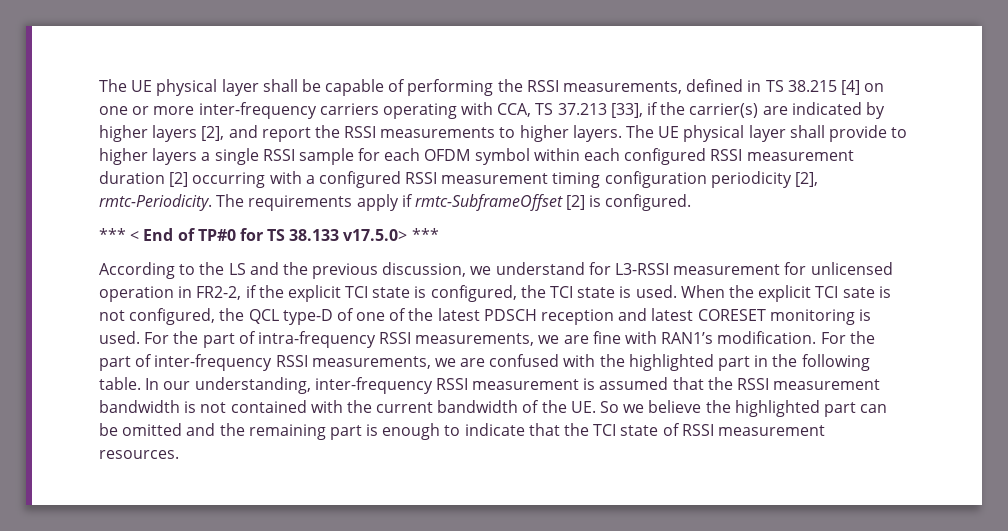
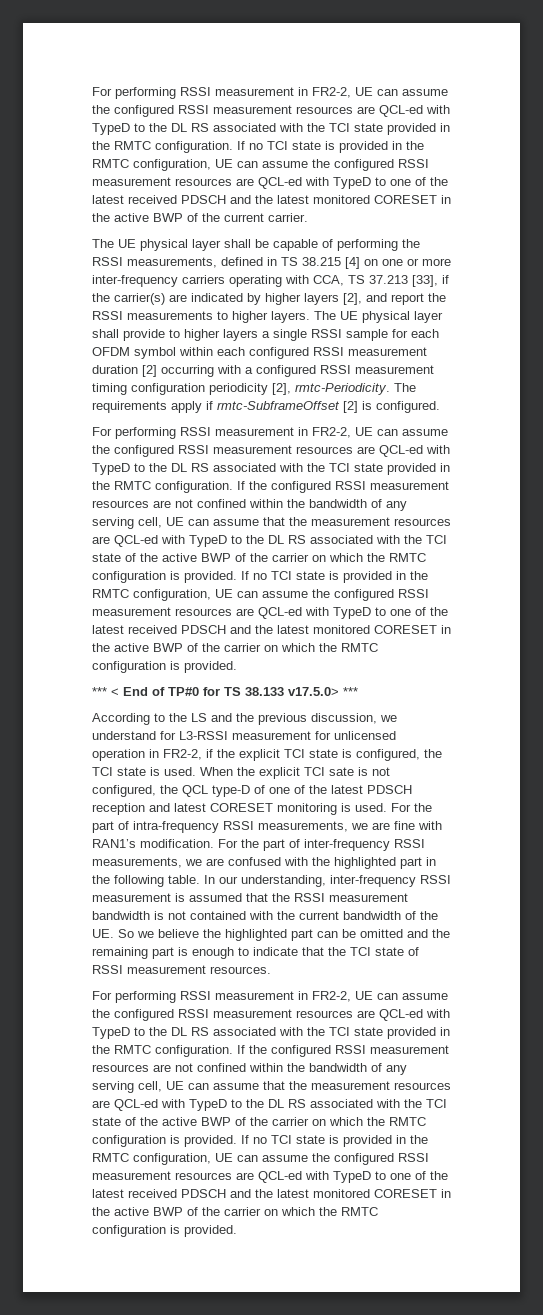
(99, 85) none -> [92,87,448,99] [92,105,450,117] [92,123,450,135] [92,141,424,153] [92,159,429,171] [92,177,448,189] [92,195,451,204] [92,213,308,222] For performing RSSI measurement in FR2-2, UE can assume the configured RSSI measurement resources are QCL-ed with TypeD to the DL RS associated with the TCI state provided in the RMTC configuration. If no TCI state is provided in the RMTC configuration, UE can assume the configured RSSI measurement resources are QCL-ed with TypeD to one of the latest received PDSCH and the latest monitored CORESET in the active BWP of the current carrier. //
(692, 202) none -> [92,427,448,439] [92,445,450,457] [92,463,450,475] [92,481,449,493] [92,499,407,511] [92,517,451,529] [92,535,447,547] [92,553,426,562] [92,571,428,583] [92,589,429,601] [92,607,448,619] [92,625,451,634] [92,643,378,652] [92,661,237,673] // For performing RSSI measurement in FR2-2, UE can assume the configured RSSI measurement resources are QCL-ed with TypeD to the DL RS associated with the TCI state provided in the RMTC configuration. If the configured RSSI measurement resources are not confined within the bandwidth of any serving cell, UE can assume that the measurement resources are QCL-ed with TypeD to the DL RS associated with the TCI state of the active BWP of the carrier on which the RMTC configuration is provided. If no TCI state is provided in the RMTC configuration, UE can assume the configured RSSI measurement resources are QCL-ed with TypeD to one of the latest received PDSCH and the latest monitored CORESET in the active BWP of the carrier on which the RMTC configuration is provided.
(179, 454) none -> [92,991,448,1003] [92,1009,450,1021] [92,1027,450,1039] [92,1045,449,1057] [92,1063,407,1075] [92,1081,451,1093] [92,1099,447,1111] [92,1117,426,1126] [92,1135,428,1147] [92,1153,429,1165] [92,1171,448,1183] [92,1189,451,1198] [92,1207,378,1216] [92,1225,237,1237] // For performing RSSI measurement in FR2-2, UE can assume the configured RSSI measurement resources are QCL-ed with TypeD to the DL RS associated with the TCI state provided in the RMTC configuration. If the configured RSSI measurement resources are not confined within the bandwidth of any serving cell, UE can assume that the measurement resources are QCL-ed with TypeD to the DL RS associated with the TCI state of the active BWP of the carrier on which the RMTC configuration is provided. If no TCI state is provided in the RMTC configuration, UE can assume the configured RSSI measurement resources are QCL-ed with TypeD to one of the latest received PDSCH and the latest monitored CORESET in the active BWP of the carrier on which the RMTC configuration is provided.

